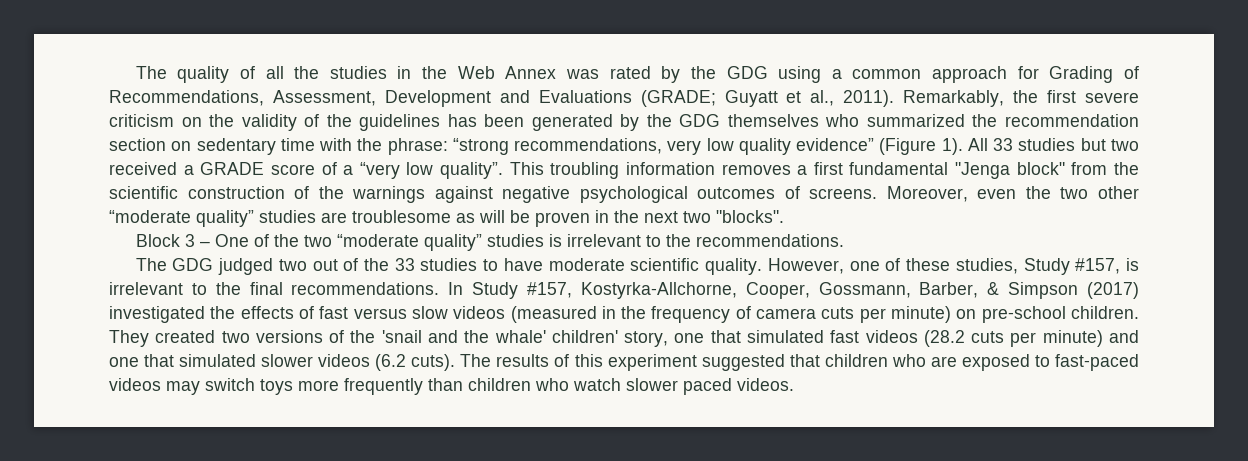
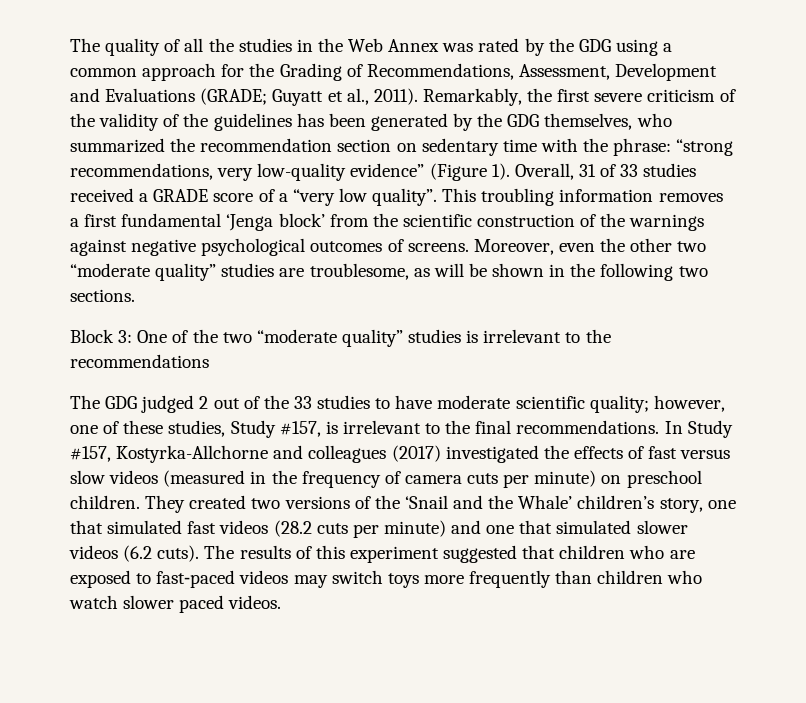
(1039, 72) none -> [249,63,275,77] the
[181,117,202,127] on -> [719,89,736,102] of
[727,114,819,127] themselves -> [544,113,633,130] themselves,
[706,138,791,155] low quality -> [257,163,347,181] low-quality
[967,138,1140,151] All 33 studies but two -> [514,163,697,180] Overall, 31 of 33 studies
[955,162,1065,179] "Jenga block" -> [226,213,325,231] ‘Jenga block’
[1060,186,1139,199] two other -> [630,238,707,252] other two
[352,210,451,223] troublesome -> [309,263,409,280] troublesome,
[535,210,784,227] proven in the next two "blocks". -> [492,263,708,281] [70,289,135,302] shown in the following two sections.
[184,234,210,247] 3 – -> [118,330,133,343] 3:
[695,234,844,247] recommendations. -> [70,354,209,368] recommendations
[278,259,307,271] two -> [199,396,209,409] 2
[705,258,844,275] quality. However, -> [589,395,725,413] quality; however,
[580,282,1079,299] Kostyrka-Allchorne, Cooper, Gossmann, Barber, & Simpson -> [116,445,387,463] Kostyrka-Allchorne and colleagues
[981,306,1066,323] pre-school -> [626,470,702,488] preschool
[381,330,422,343] 'snail -> [404,495,448,509] ‘Snail
[494,330,618,343] whale' children' -> [518,495,655,509] Whale’ children’s

